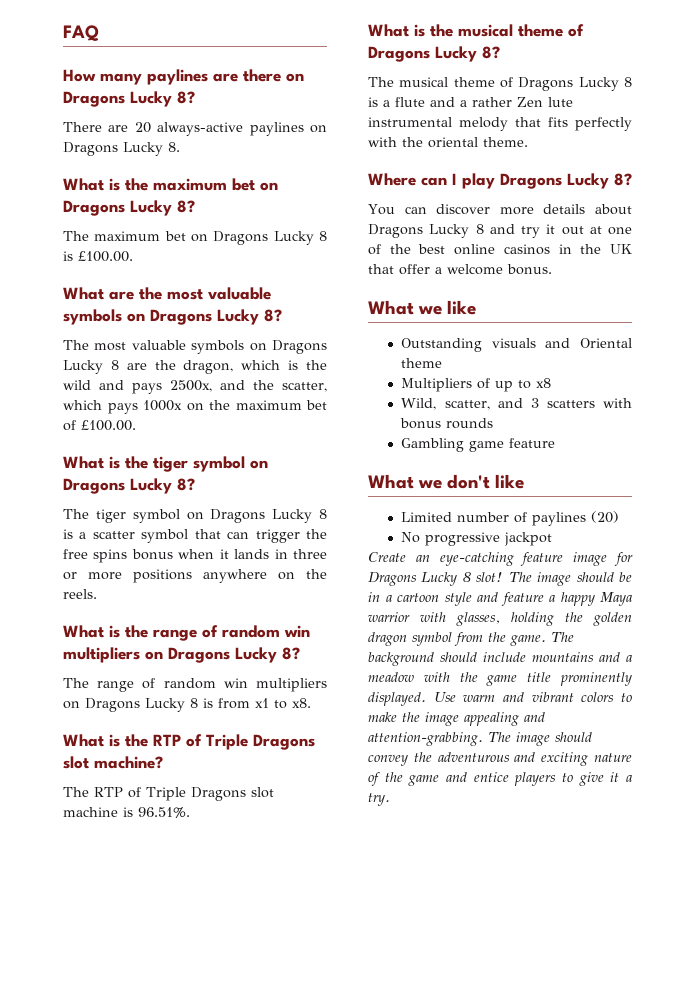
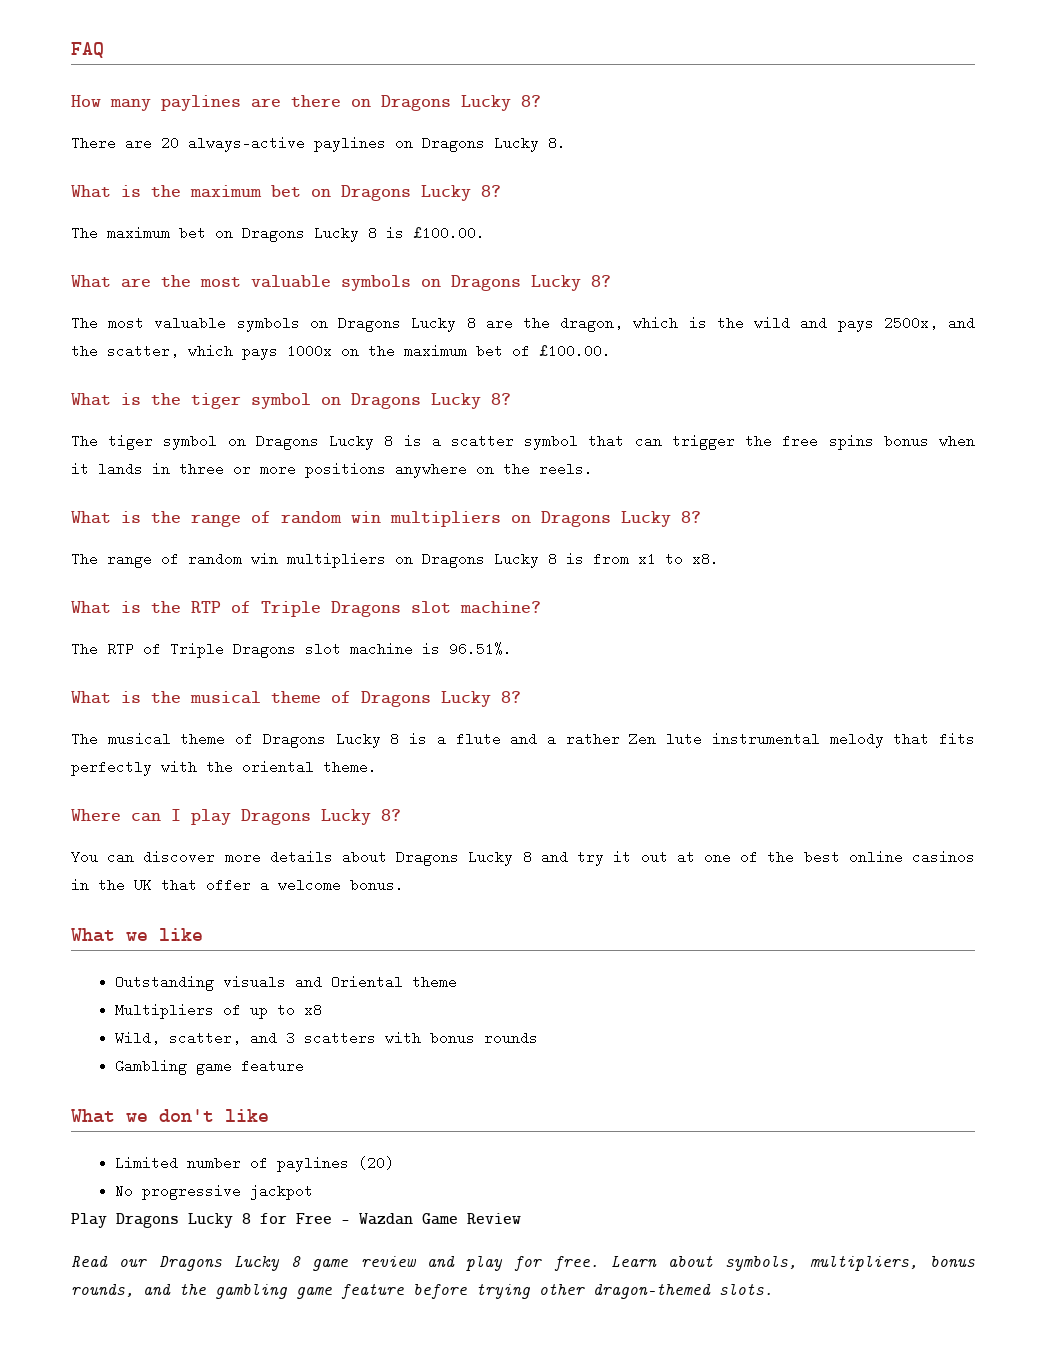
[368,552,633,566] [368,572,632,586] [368,592,632,606] [368,612,632,626] [368,632,574,646] [368,652,632,666] [368,672,632,686] [368,692,632,706] [368,712,545,726] [368,732,592,746] [368,752,632,766] [368,772,632,786] [368,793,390,806] Create an eye-catching feature image for Dragons Lucky 8 slot! The image should be in a cartoon style and feature a happy Maya warrior with glasses, holding the golden dragon symbol from the game. The background should include mountains and a meadow with the game title prominently displayed. Use warm and vibrant colors to make the image appealing and attention-grabbing. The image should convey the adventurous and exciting nature of the game and entice players to give it a try. -> [71,1213,521,1228] [71,1255,975,1271] [71,1283,773,1299] Play Dragons Lucky 8 for Free - Wazdan Game Review // Read our Dragons Lucky 8 game review and play for free. Learn about symbols, multipliers, bonus rounds, and the gambling game feature before trying other dragon-themed slots.

